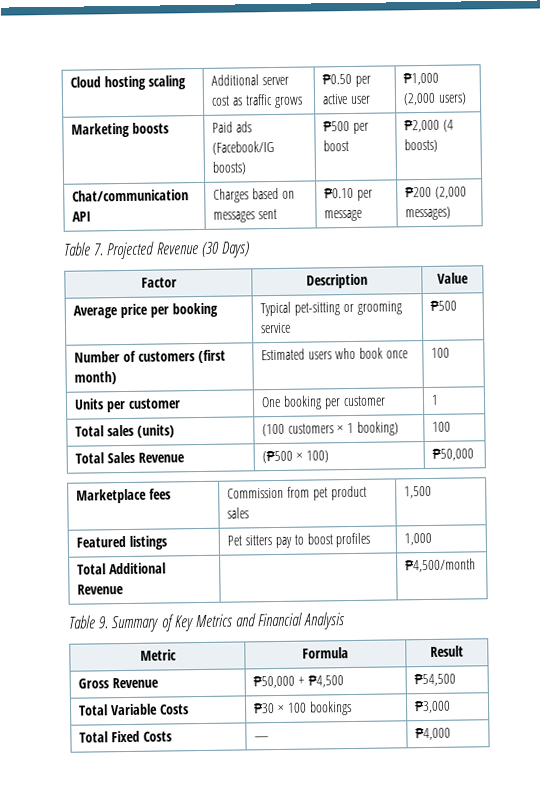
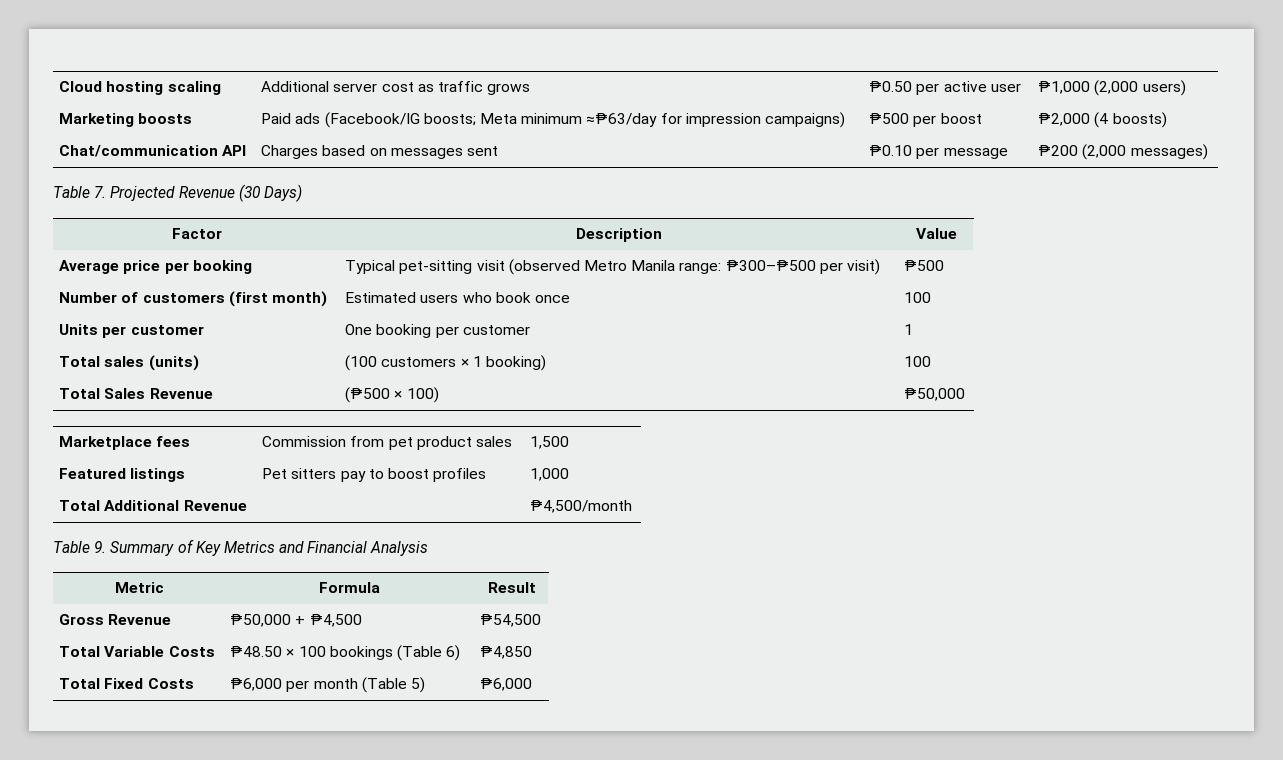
[212,161,247,175] boosts) -> [423,112,845,128] boosts; Meta minimum ≈₱63/day for impression campaigns)
[342,301,402,315] [260,322,292,334] or grooming service -> [476,259,880,275] visit (observed Metro Manila range: ₱300–₱500 per visit)
[254,703,276,714] ₱30 -> [230,646,283,657] ₱48.50
[414,700,452,714] | ₱3,000 -> [397,645,461,661] [480,646,533,659] (Table 6) | ₱4,850
[254,736,270,741] [415,727,452,741] — | ₱4,000 -> [230,677,426,693] [480,678,533,691] ₱6,000 per month (Table 5) | ₱6,000

